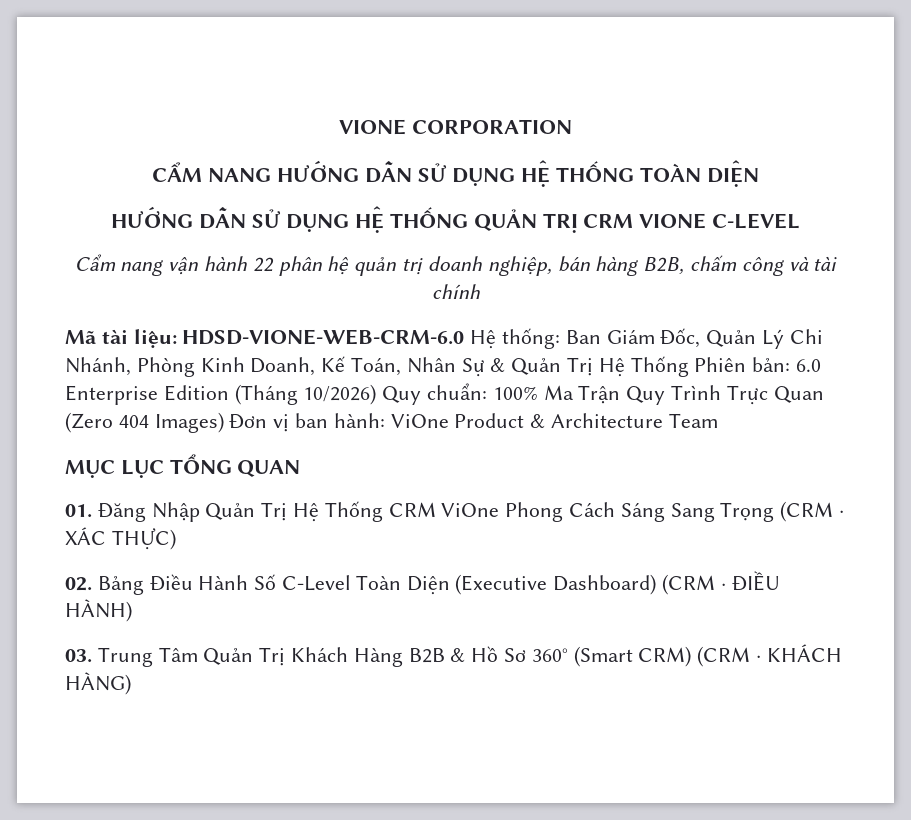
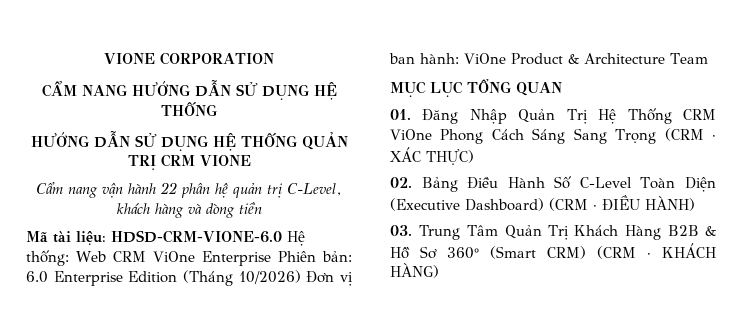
[639,160,759,187] TOÀN DIỆN -> (217, 109) none
[712,213,801,229] C-LEVEL -> (251, 160) none
[427,255,838,276] [431,284,481,299] doanh nghiệp, bán hàng B2B, chấm công và tài chính -> [287,183,342,196] [116,202,262,218] C-Level, khách hàng và dòng tiền
[182,329,465,345] HDSD-VIONE-WEB-CRM-6.0 -> [111,230,282,243] HDSD-CRM-VIONE-6.0
[565,328,823,349] [65,356,689,377] Ban Giám Đốc, Quản Lý Chi Nhánh, Phòng Kinh Doanh, Kế Toán, Nhân Sự & Quản Trị Hệ Thống -> [76,251,271,266] Web CRM ViOne Enterprise
[382,383,824,405] [65,412,224,433] Quy chuẩn: 100% Ma Trận Quy Trình Trực Quan (Zero 404 Images) -> (301, 277) none

